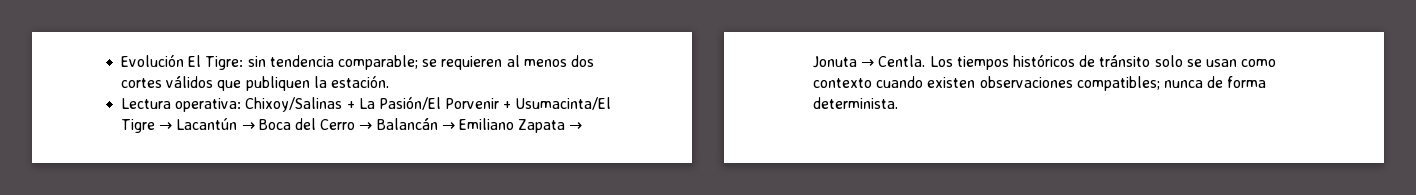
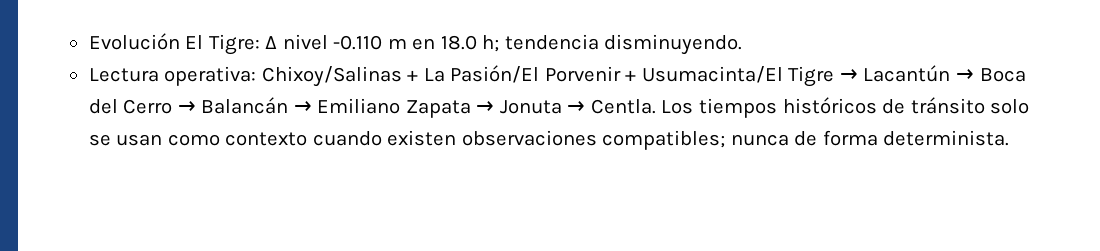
[247,55,594,70] [121,75,389,91] sin tendencia comparable; se requieren al menos dos cortes válidos que publiquen la estación. -> [265,34,743,55] Δ nivel -0.110 m en 18.0 h; tendencia disminuyendo.

